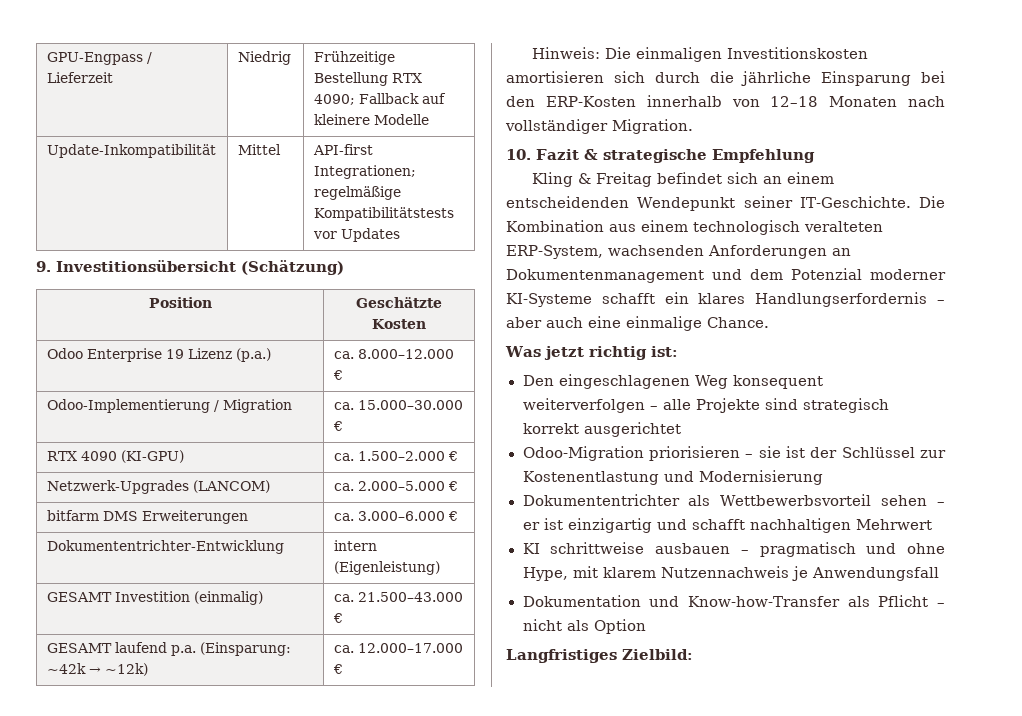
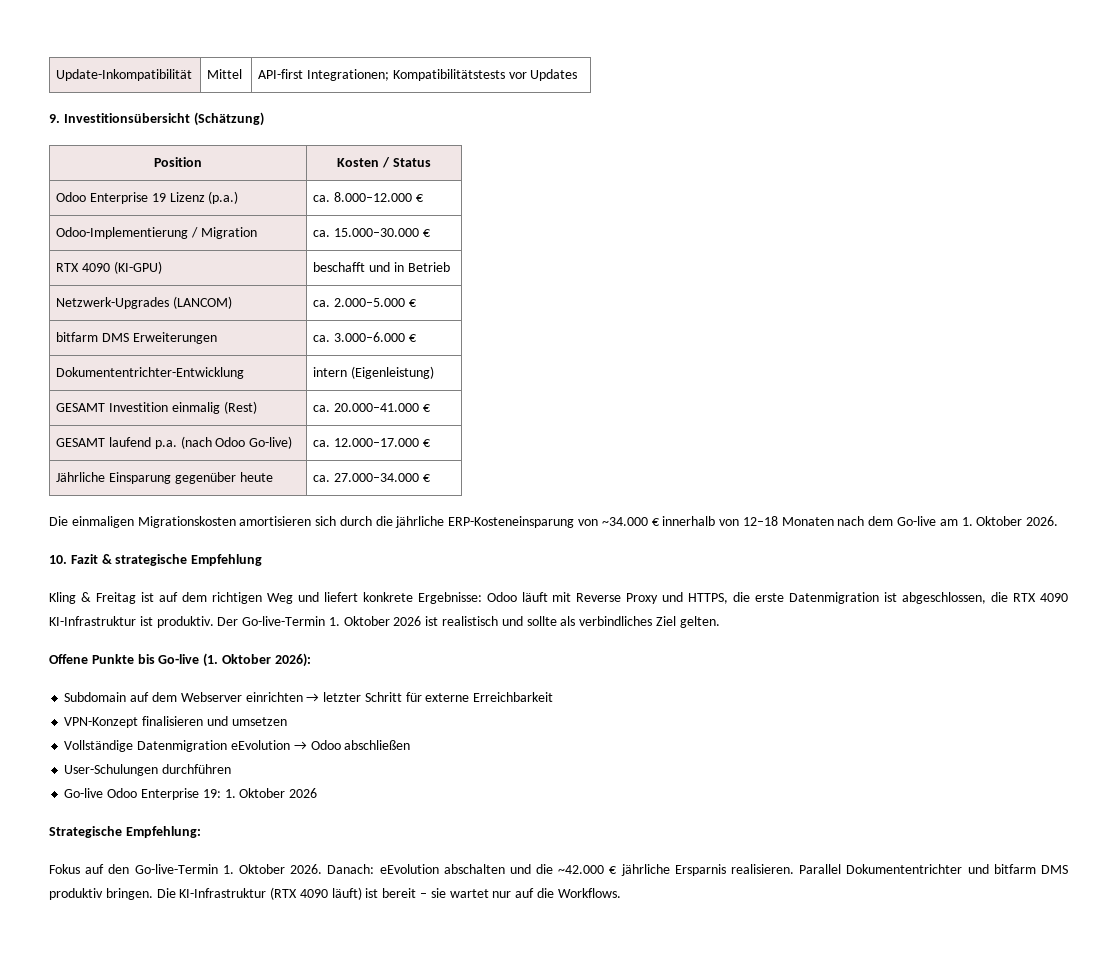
[46,52,152,65] [46,72,113,83] [237,51,291,65] [313,51,395,65] [313,72,422,86] [313,93,446,105] [313,114,429,125] GPU-Engpass / Lieferzeit | Niedrig | Frühzeitige Bestellung RTX 4090; Fallback auf kleinere Modelle // -> (56, 75) none
[313,186,401,200] regelmäßige -> (390, 75) none
[356,297,442,308] Geschätzte -> (202, 162) none
(426, 324) none -> [382,157,431,168] / Status
[333,451,458,461] ca. 1.500–2.000 € -> [313,262,450,272] beschafft und in Betrieb
[193,591,263,605] [333,592,463,602] (einmalig) | ca. 21.500–43.000 -> [171,401,257,414] [313,403,420,412] einmalig (Rest) | ca. 20.000–41.000
[199,642,291,656] [46,663,148,676] (Einsparung: ~42k → ~12k) -> [180,436,293,449] (nach Odoo Go-live)
[532,47,601,59] // Hinweis: -> [56,472,273,484] [313,473,430,482] // Jährliche Einsparung gegenüber heute | ca. 27.000–34.000 € //
[727,47,869,59] Investitionskosten -> [137,516,236,528] Migrationskosten
[821,71,945,86] [506,96,636,107] Einsparung bei den ERP-Kosten -> [448,516,659,528] ERP-Kosteneinsparung von ~34.000 €
[505,119,693,134] vollständiger Migration. -> [868,516,1059,526] dem Go-live am 1. Oktober 2026.
[657,172,835,184] [506,196,945,211] [506,220,883,235] [506,245,851,259] [506,268,946,283] [506,292,945,307] [506,316,769,331] [505,346,678,360] [522,374,824,389] [522,398,889,413] [522,422,681,437] [522,446,946,461] [522,470,823,485] [522,494,945,506] [522,518,932,533] [522,542,945,557] [522,566,939,581] [522,595,945,607] [522,619,646,634] [506,649,693,663] befindet sich an einem entscheidenden Wendepunkt seiner IT-Geschichte. Die Kombination aus einem technologisch veralteten ERP-System, wachsenden Anforderungen an Dokumentenmanagement und dem Potenzial moderner KI-Systeme schafft ein klares Handlungserfordernis – aber auch eine einmalige Chance. // Was jetzt richtig ist: // Den eingeschlagenen Weg konsequent weiterverfolgen – alle Projekte sind strategisch korrekt ausgerichtet // Odoo-Migration priorisieren – sie ist der Schlüssel zur Kostenentlastung und Modernisierung // Dokumententrichter als Wettbewerbsvorteil sehen – er ist einzigartig und schafft nachhaltigen Mehrwert // KI schrittweise ausbauen – pragmatisch und ohne Hype, mit klarem Nutzennachweis je Anwendungsfall // Dokumentation und Know-how-Transfer als Pflicht – nicht als Option // Langfristiges Zielbild: -> [140,592,1068,604] [49,616,720,628] [49,653,311,667] [64,692,554,702] [64,716,287,728] [64,740,411,752] [64,764,232,776] [64,788,318,800] [49,826,201,838] [49,864,1068,876] [49,887,621,900] ist auf dem richtigen Weg und liefert konkrete Ergebnisse: Odoo läuft mit Reverse Proxy und HTTPS, die erste Datenmigration ist abgeschlossen, die RTX 4090 KI-Infrastruktur ist produktiv. Der Go-live-Termin 1. Oktober 2026 ist realistisch und sollte als verbindliches Ziel gelten. // Offene Punkte bis Go-live (1. Oktober 2026): // Subdomain auf dem Webserver einrichten → letzter Schritt für externe Erreichbarkeit // VPN-Konzept finalisieren und umsetzen // Vollständige Datenmigration eEvolution → Odoo abschließen // User-Schulungen durchführen // Go-live Odoo Enterprise 19: 1. Oktober 2026 // Strategische Empfehlung: // Fokus auf den Go-live-Termin 1. Oktober 2026. Danach: eEvolution abschalten und die ~42.000 € jährliche Ersparnis realisieren. Parallel Dokumententrichter und bitfarm DMS produktiv bringen. Die KI-Infrastruktur (RTX 4090 läuft) ist bereit – sie wartet nur auf die Workflows.

